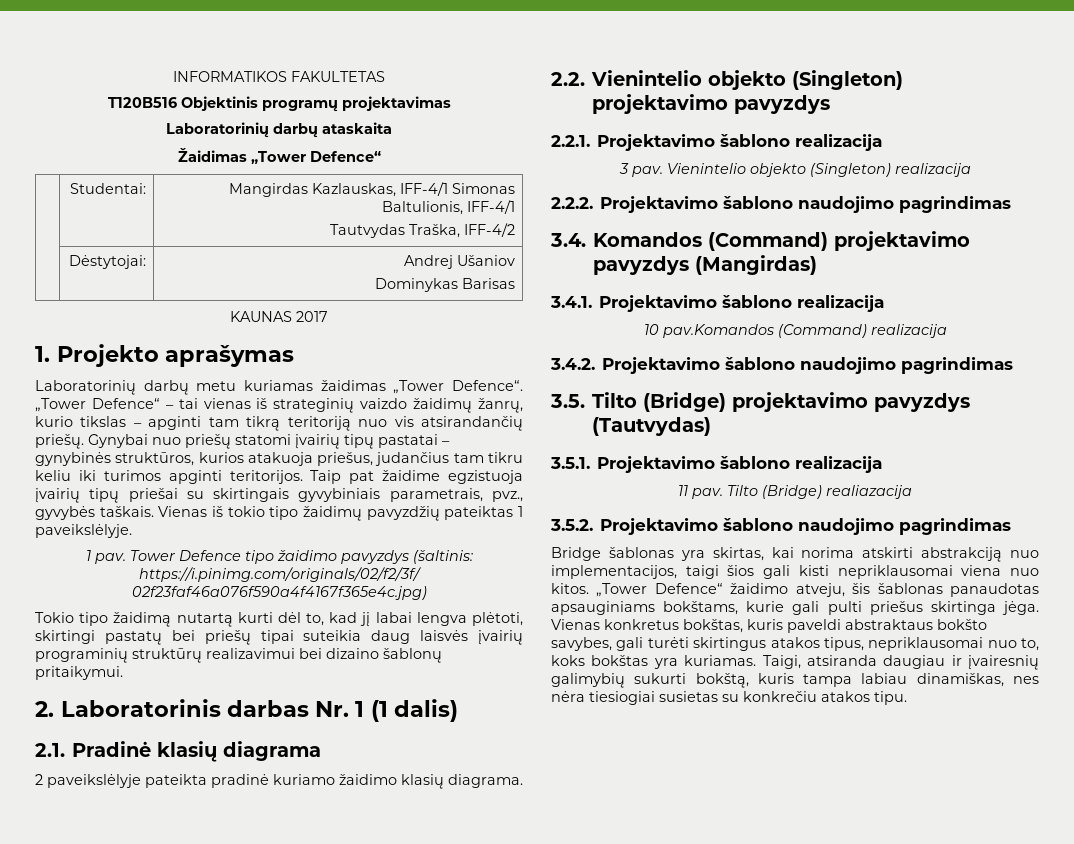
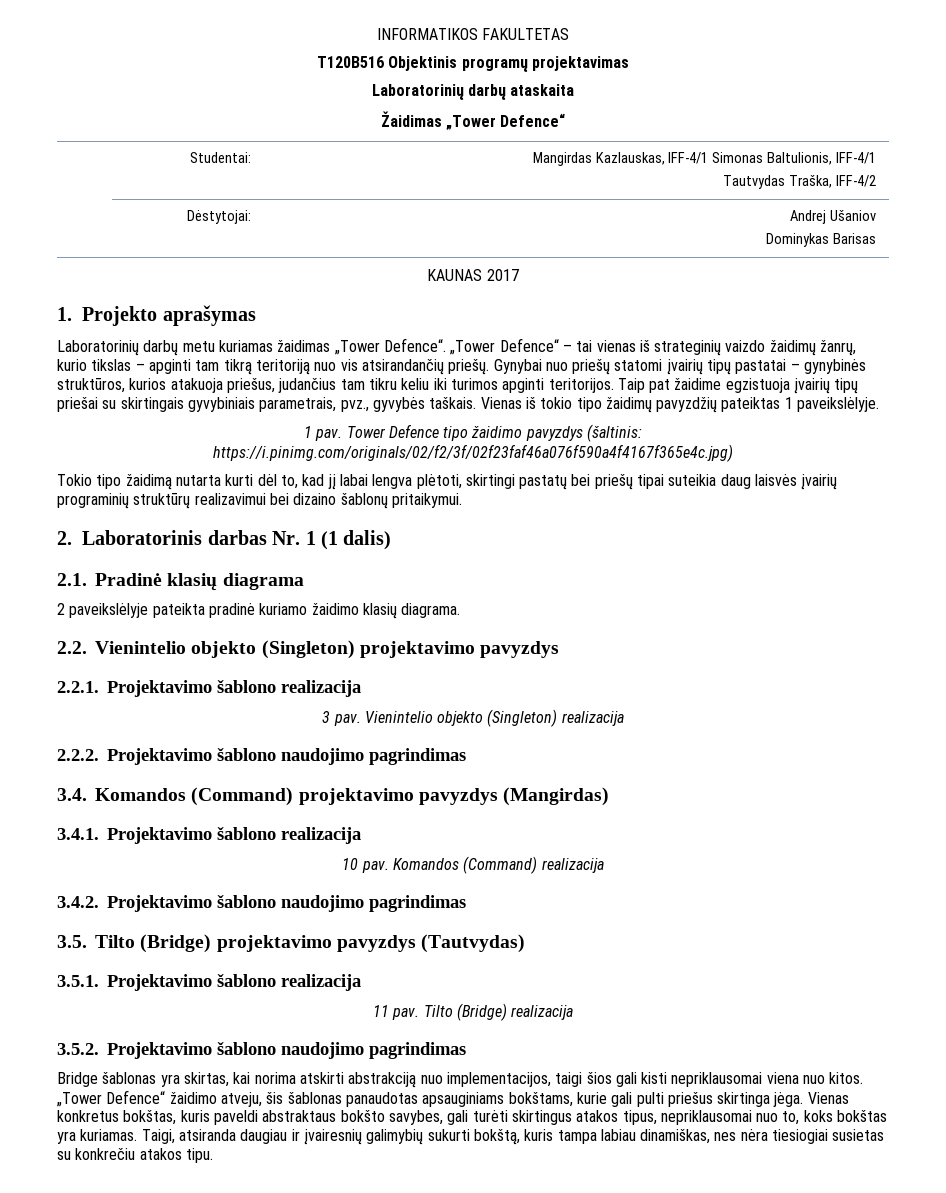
[176,613,233,627] nutartą -> [175,475,221,486] nutarta
[662,324,774,338] pav.Komandos -> [361,858,459,873] pav. Komandos
[826,485,912,499] realiazacija -> [511,1005,574,1020] realizacija

